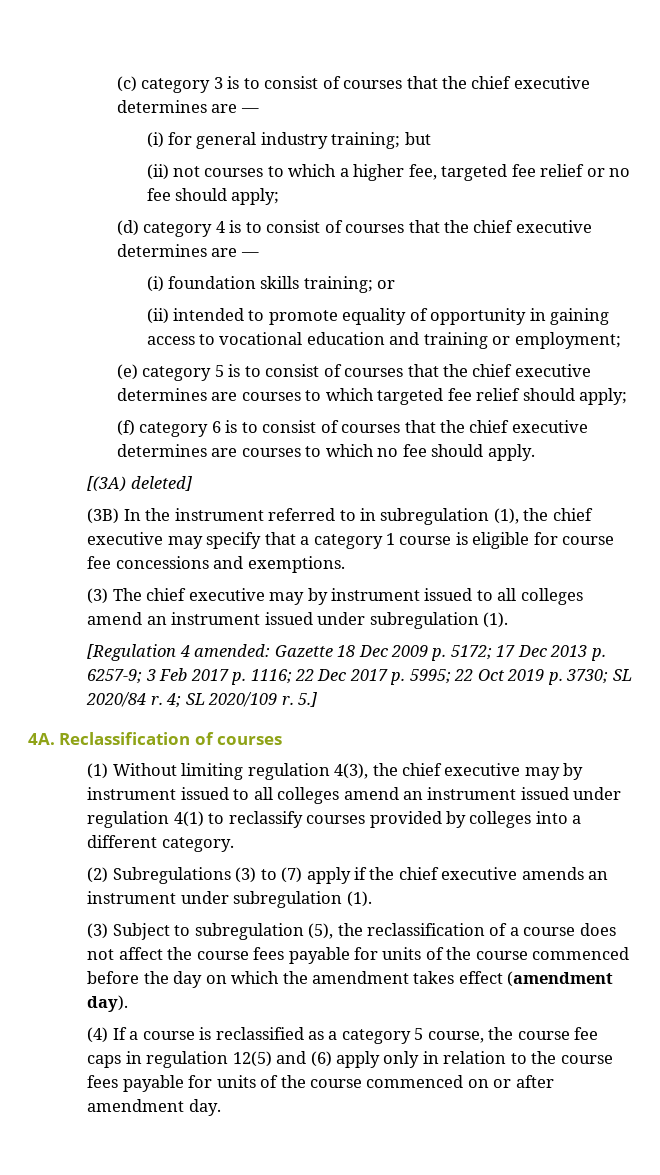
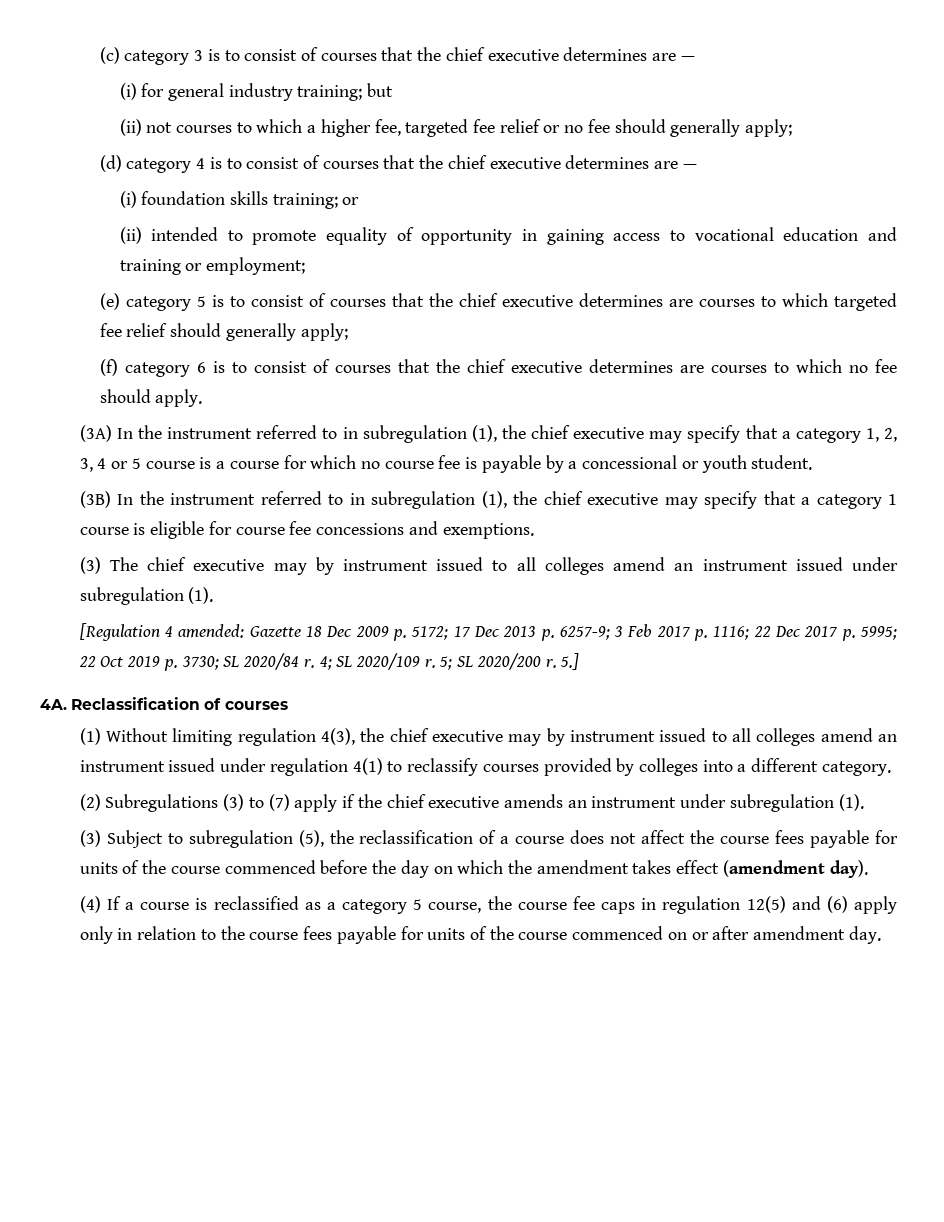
(228, 194) none -> [670,119,741,137] generally
(575, 394) none -> [225,323,296,341] generally
[87,476,192,492] [(3A) deleted] -> [79,425,898,443] [79,455,813,473] (3A) In the instrument referred to in subregulation (1), the chief executive may specify that a category 1, 2, 3, 4 or 5 course is a course for which no course fee is payable by a concessional or youth student.
(294, 700) none -> [439,653,557,670] 5; SL 2020/200 r.

